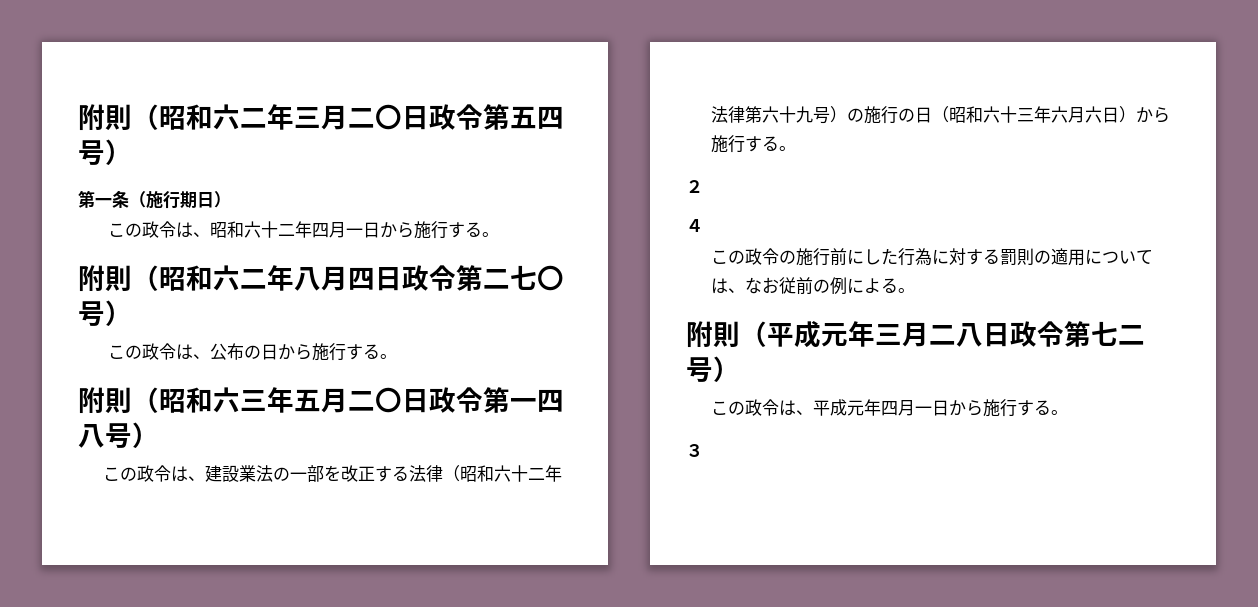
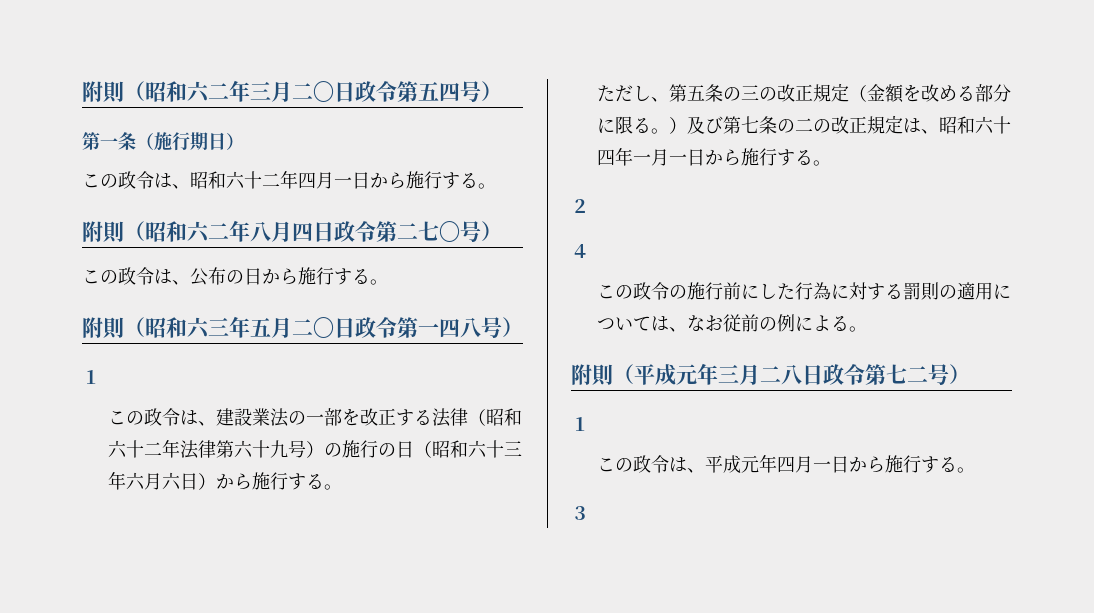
(159, 435) none -> [82,370,100,384] // １
(796, 148) none -> [596,83,1011,103] [596,115,1011,134] [596,147,831,166] // ただし、第五条の三の改正規定（金額を改める部分に限る。）及び第七条の二の改正規定は、昭和六十四年一月一日から施行する。
(740, 369) none -> [571,417,589,431] // １

